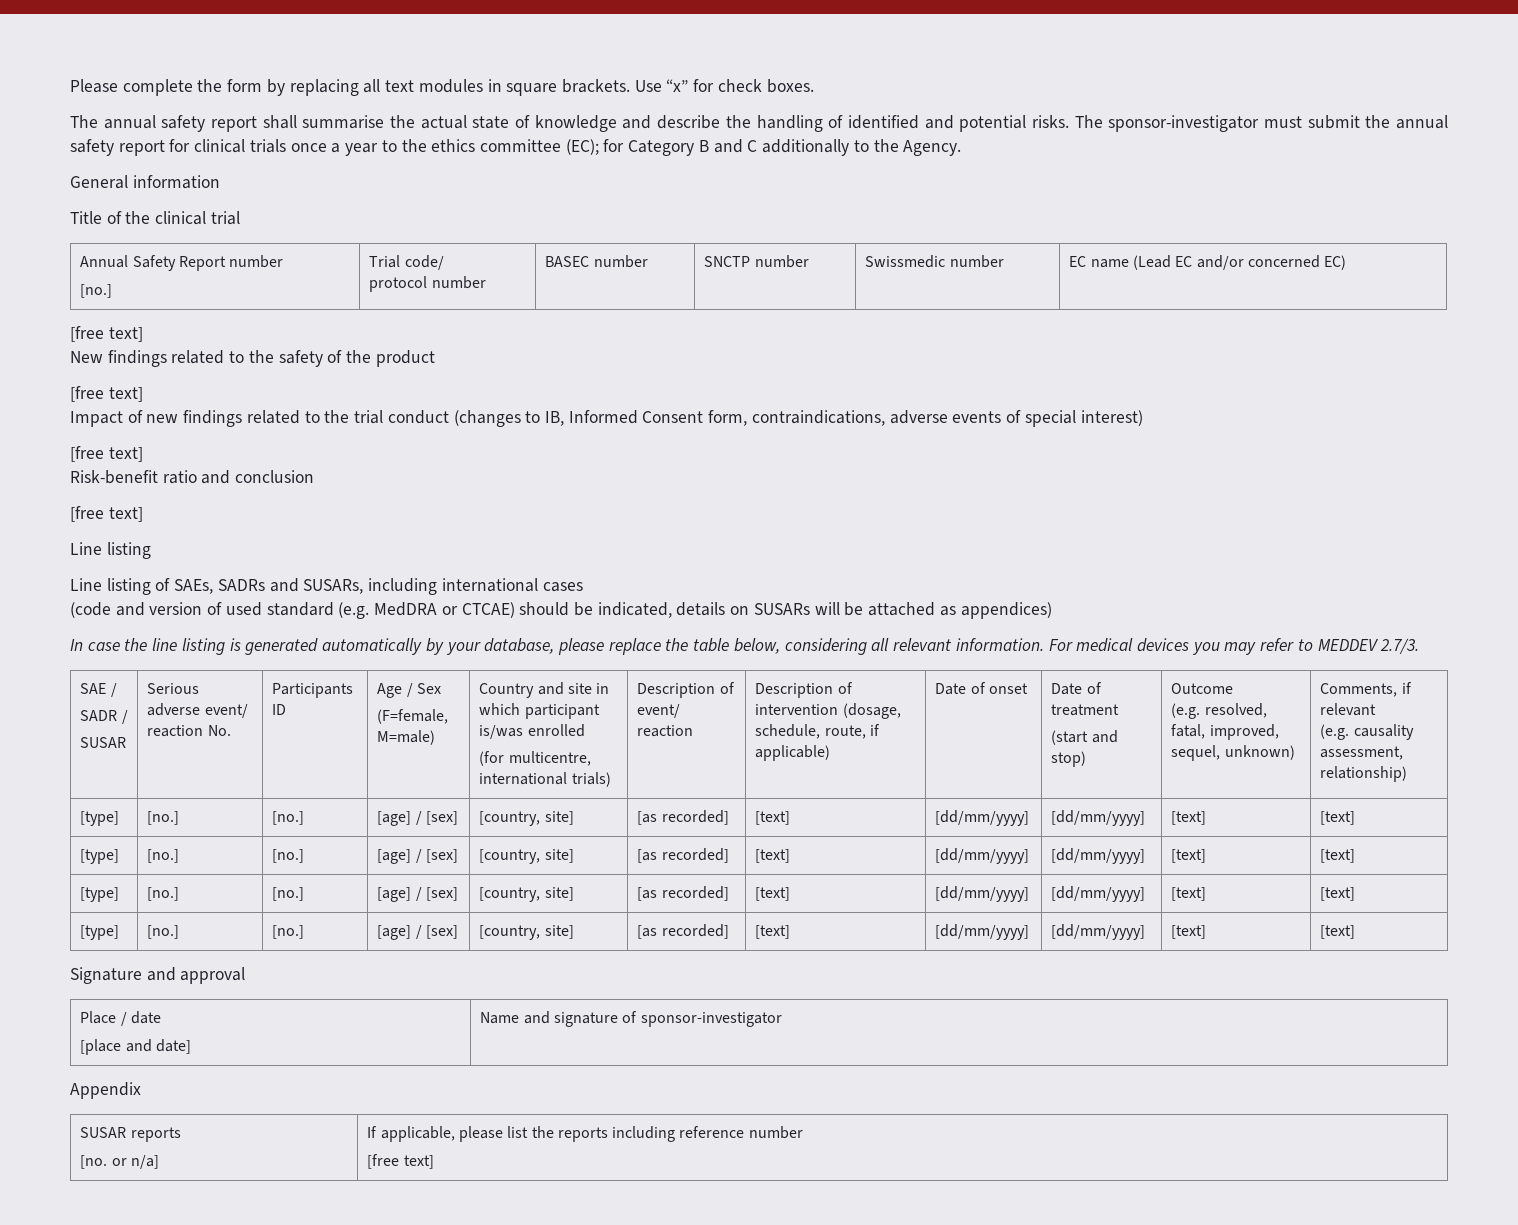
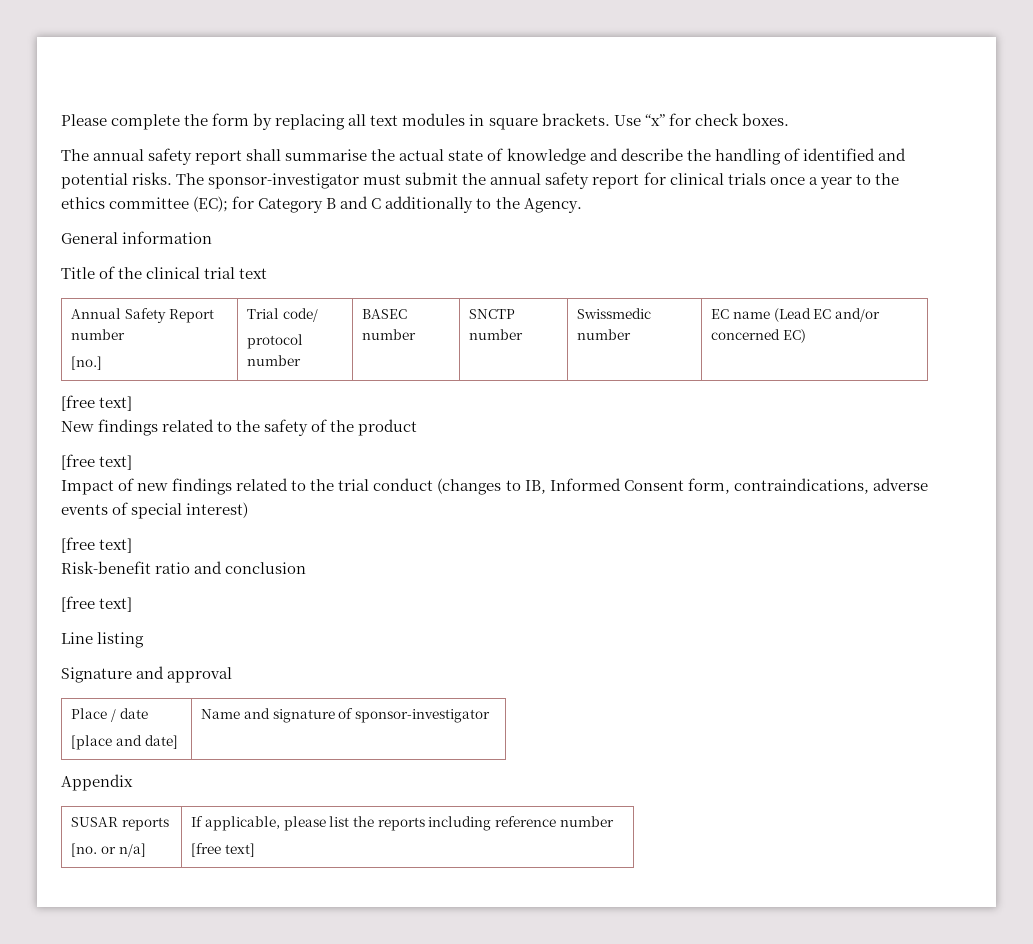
(240, 218) none -> [239,268,268,279] text
[70,578,583,595] [70,602,1052,619] [70,638,1420,655] [80,683,117,697] [80,710,128,724] [80,737,127,748] [147,683,200,694] [147,703,248,718] [147,725,231,737] [272,683,354,698] [272,704,287,715] [377,683,441,698] [377,709,449,724] [377,730,436,745] [479,682,610,698] [479,703,600,719] [479,724,585,739] [479,751,591,766] [479,772,611,787] [637,682,735,698] [637,704,681,718] [637,725,694,737] [755,682,853,698] [755,703,901,719] [755,724,880,739] [755,745,831,761] [935,682,1028,695] [1051,682,1102,695] [1051,704,1120,716] [1051,730,1118,745] [1051,751,1087,767] [1171,683,1234,694] [1171,703,1267,719] [1171,724,1279,740] [1171,745,1295,761] [1320,682,1412,697] [1320,703,1377,716] [1320,724,1414,740] [1320,746,1404,760] [1320,766,1408,782] [80,811,120,826] [147,811,180,825] [272,811,305,825] [377,811,458,826] [479,811,574,826] [637,810,729,825] [755,811,791,825] [935,810,1030,826] [1051,810,1146,826] [1171,811,1207,825] [1320,811,1356,825] [80,849,120,864] [147,849,180,863] [272,849,305,863] [377,849,458,864] [479,849,574,864] [637,848,729,863] [755,849,791,863] [935,848,1030,864] [1051,848,1146,864] [1171,849,1207,863] [1320,849,1356,863] [80,887,120,902] [147,887,180,901] [272,887,305,901] [377,887,458,902] [479,887,574,902] [637,886,729,901] [755,887,791,901] [935,886,1030,902] [1051,886,1146,902] [1171,887,1207,901] [1320,887,1356,901] [80,925,120,940] [147,925,180,939] [272,925,305,939] [377,925,458,940] [479,925,574,940] [637,924,729,939] [755,925,791,939] [935,924,1030,940] [1051,924,1146,940] [1171,925,1207,939] [1320,925,1356,939] // Line listing of SAEs, SADRs and SUSARs, including international cases // (code and version of used standard (e.g. MedDRA or CTCAE) should be indicated, details on SUSARs will be attached as appendices) // In case the line listing is generated automatically by your database, please replace the table below, considering all relevant information. For medical devices you may refer to MEDDEV 2.7/3. // SAE / // SADR / // SUSAR | Serious adverse event/ reaction No. | Participants ID | Age / Sex // (F=female, M=male) | Country and site in which participant is/was enrolled // (for multicentre, international trials) | Description of event/ reaction | Description of intervention (dosage, schedule, route, if applicable) | Date of onset | Date of treatment // (start and stop) | Outcome // (e.g. resolved, fatal, improved, sequel, unknown) | Comments, if relevant // (e.g. causality assessment, relationship) // [type] | [no.] | [no.] | [age] / [sex] | [country, site] | [as recorded] | [text] | [dd/mm/yyyy] | [dd/mm/yyyy] | [text] | [text] // [type] | [no.] | [no.] | [age] / [sex] | [country, site] | [as recorded] | [text] | [dd/mm/yyyy] | [dd/mm/yyyy] | [text] | [text] // [type] | [no.] | [no.] | [age] / [sex] | [country, site] | [as recorded] | [text] | [dd/mm/yyyy] | [dd/mm/yyyy] | [text] | [text] // [type] | [no.] | [no.] | [age] / [sex] | [country, site] | [as recorded] | [text] | [dd/mm/yyyy] | [dd/mm/yyyy] | [text] | [text] -> (145, 640) none

